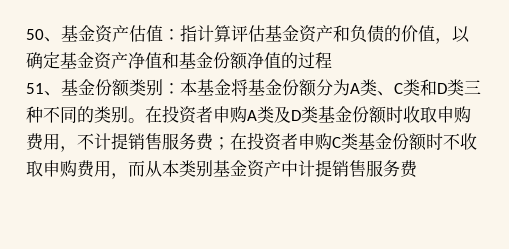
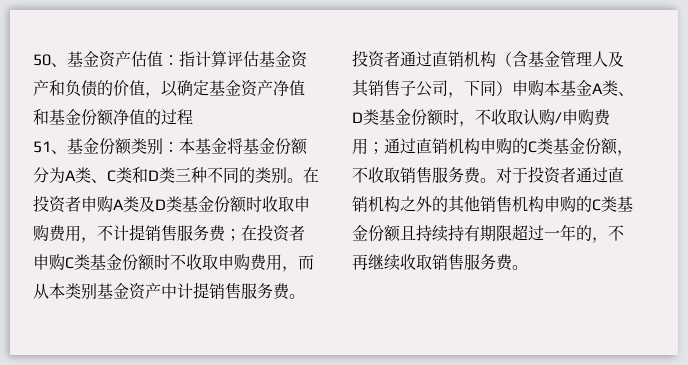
(418, 169) none -> [289,294,305,299] [352,50,624,68] [352,80,634,98] [352,109,611,127] [352,138,633,156] [352,166,624,184] [352,196,633,213] [352,224,624,243] [352,254,528,271] 。投资者通过直销机构（含基金管理人及其销售子公司，下同）申购本基金A类、D类基金份额时，不收取认购/申购费用；通过直销机构申购的C类基金份额，不收取销售服务费。对于投资者通过直销机构之外的其他销售机构申购的C类基金份额且持续持有期限超过一年的，不再继续收取销售服务费。

